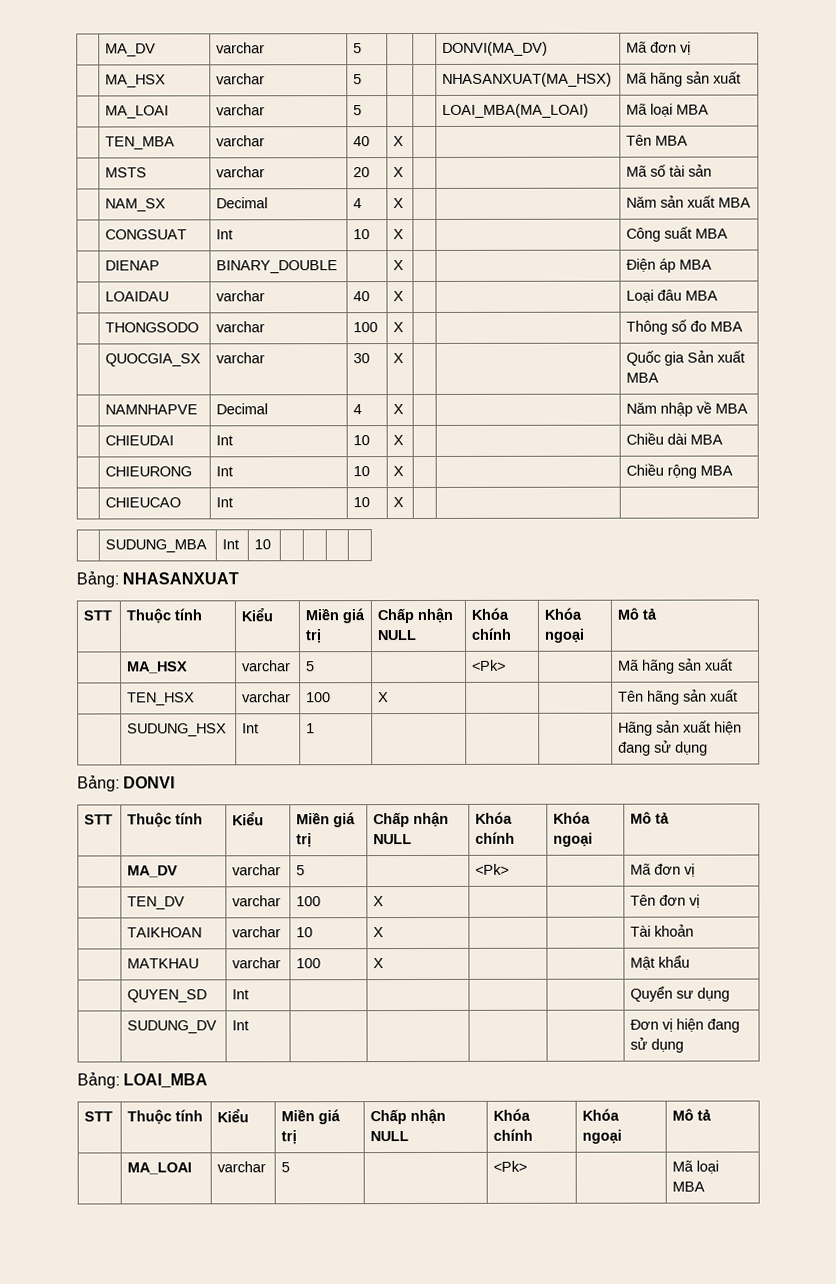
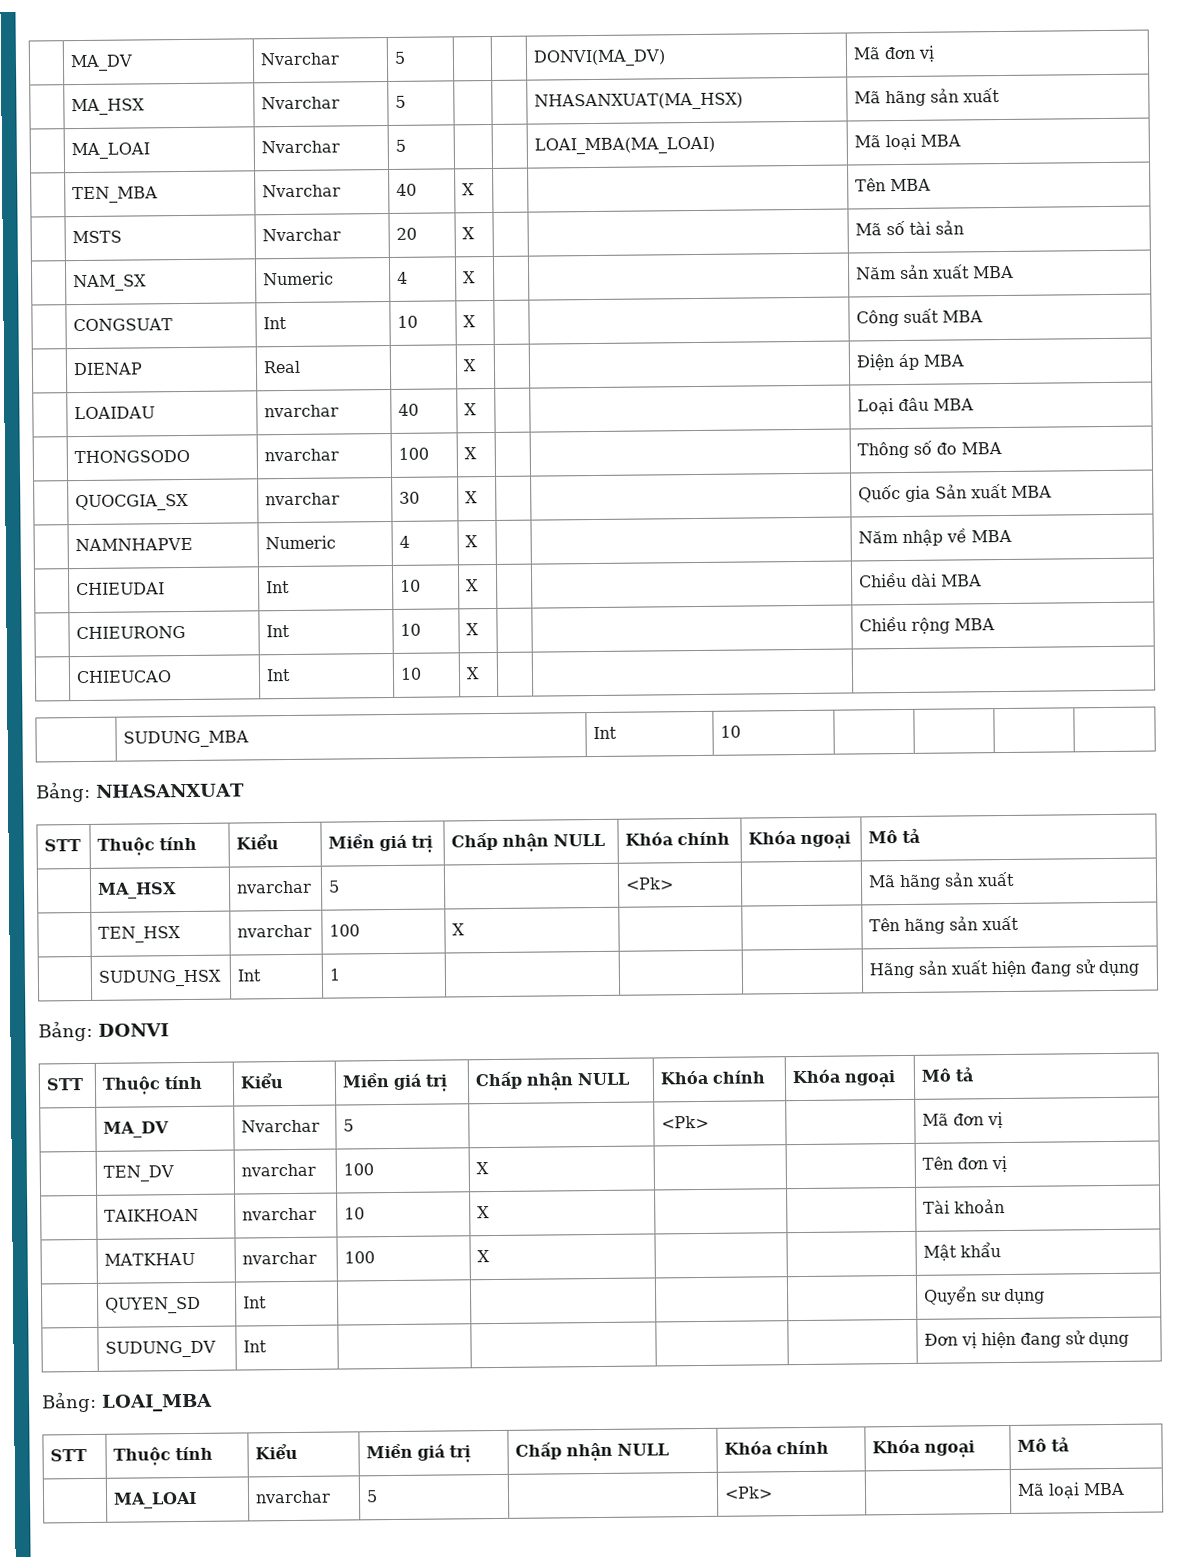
[105,43,157,57] [216,42,266,54] | MA_DV | varchar -> [69,54,133,72] [259,52,340,66] | MA_DV | Nvarchar
[216,73,266,85] varchar -> [260,96,340,110] Nvarchar
[216,104,266,116] varchar -> [260,140,340,154] Nvarchar
[216,135,266,147] varchar -> [261,184,341,198] Nvarchar
[216,166,266,178] varchar -> [261,228,341,242] Nvarchar
[216,197,269,209] Decimal -> [262,271,334,286] Numeric
[216,260,339,274] BINARY_DOUBLE -> [262,360,301,374] Real
[216,290,266,302] varchar -> [263,404,339,418] nvarchar
[216,321,266,333] varchar -> [263,448,339,462] nvarchar
[216,352,266,364] varchar -> [264,492,340,506] nvarchar
[216,403,269,415] Decimal -> [264,535,336,550] Numeric
[242,660,292,672] varchar -> [235,880,312,894] nvarchar
[242,691,292,703] varchar -> [236,924,312,938] nvarchar
[232,864,282,876] varchar -> [240,1119,320,1133] Nvarchar
[232,895,282,907] varchar -> [240,1163,316,1177] nvarchar
[232,926,282,938] varchar -> [241,1207,317,1221] nvarchar
[232,957,282,969] varchar -> [241,1251,317,1265] nvarchar
[217,1161,267,1173] varchar -> [254,1490,331,1504] nvarchar

